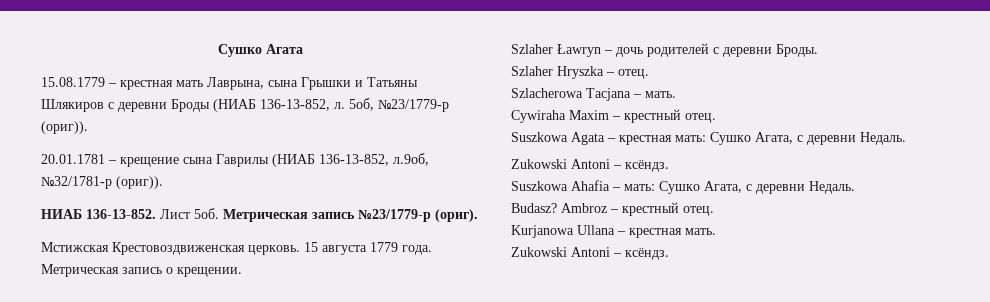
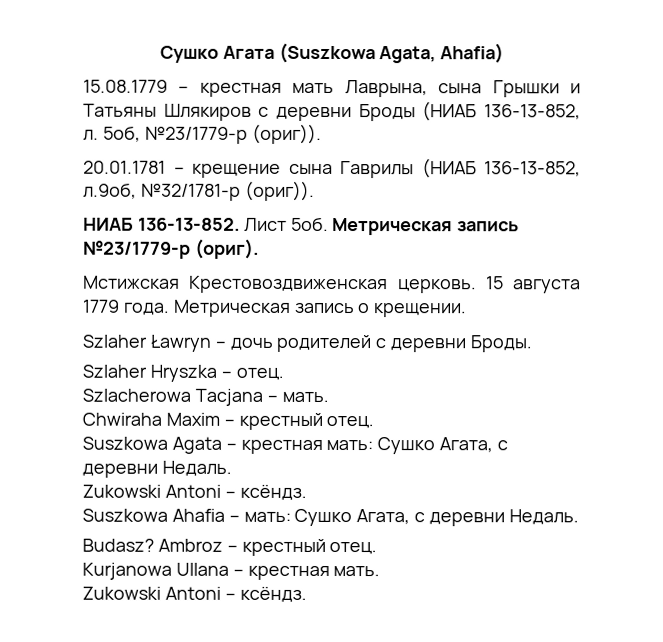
(303, 49) none -> [278,42,505,64] (Suszkowa Agata, Ahafia)
[511,110,566,123] Cywiraha -> [82,412,162,426] Chwiraha

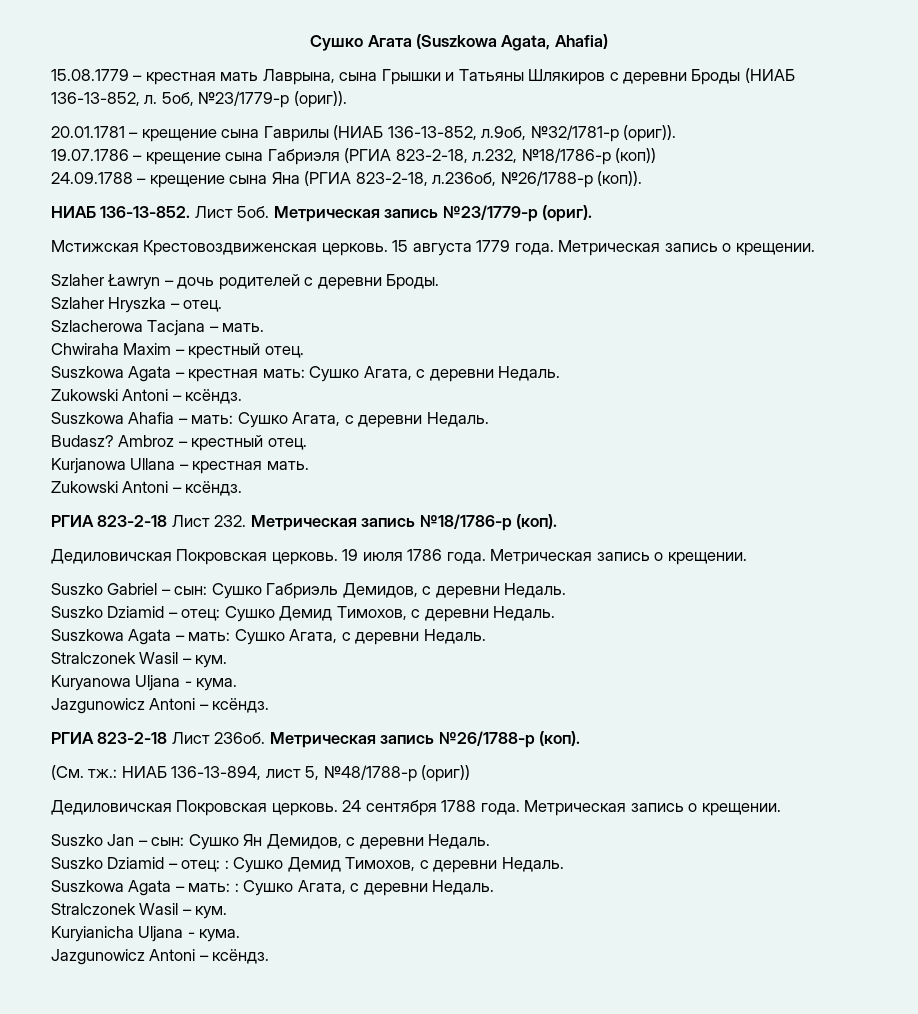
(315, 190) none -> [51,148,657,165] [51,171,643,188] // 19.07.1786 – крещение сына Габриэля (РГИА 823-2-18, л.232, №18/1786-р (коп)) // 24.09.1788 – крещение сына Яна (РГИА 823-2-18, л.236об, №26/1788-р (коп)).
(307, 594) none -> [51,514,558,531] [51,549,747,565] [51,583,567,599] [51,606,556,622] [51,629,486,645] [51,652,228,668] [51,675,238,691] [51,698,270,714] [51,731,581,748] [51,765,471,782] [51,800,781,816] [51,834,491,850] [51,857,564,873] [51,880,495,896] [51,903,228,919] [51,926,241,942] [51,949,270,965] // РГИА 823-2-18 Лист 232. Метрическая запись №18/1786-р (коп). // Дедиловичская Покровская церковь. 19 июля 1786 года. Метрическая запись о крещении. // Suszko Gabriel – сын: Сушко Габриэль Демидов, с деревни Недаль. // Suszko Dziamid – отец: Сушко Демид Тимохов, с деревни Недаль. // Suszkowa Agata – мать: Сушко Агата, с деревни Недаль. // Stralczonek Wasil – кум. // Kuryanowa Uljana - кума. // Jazgunowicz Antoni – ксёндз. // РГИА 823-2-18 Лист 236об. Метрическая запись №26/1788-р (коп). // (См. тж.: НИАБ 136-13-894, лист 5, №48/1788-р (ориг)) // Дедиловичская Покровская церковь. 24 сентября 1788 года. Метрическая запись о крещении. // Suszko Jan – сын: Сушко Ян Демидов, с деревни Недаль. // Suszko Dziamid – отец: : Сушко Демид Тимохов, с деревни Недаль. // Suszkowa Agata – мать: : Сушко Агата, с деревни Недаль. // Stralczonek Wasil – кум. // Kuryianicha Uljana - кума. // Jazgunowicz Antoni – ксёндз.

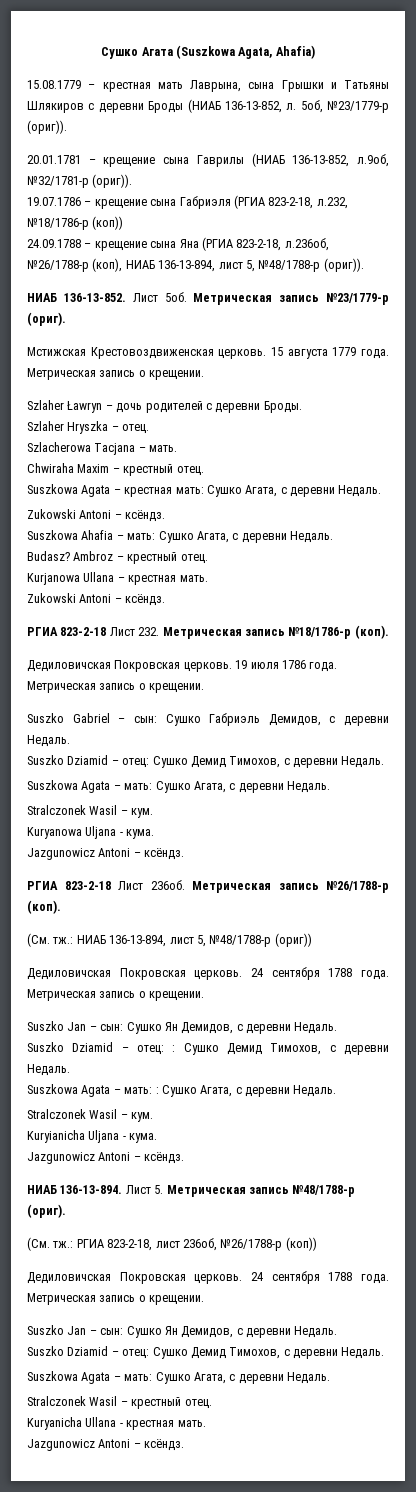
[597,171,643,186] (коп)). -> [92,258,364,272] (коп), НИАБ 136-13-894, лист 5, №48/1788-р (ориг)).
(270, 956) none -> [27,1185,356,1197] [27,1204,66,1218] [27,1237,317,1251] [27,1271,389,1284] [27,1293,205,1305] [27,1325,338,1338] [27,1346,385,1359] [27,1371,330,1384] [27,1396,212,1409] [27,1417,206,1430] [27,1439,185,1451] // НИАБ 136-13-894. Лист 5. Метрическая запись №48/1788-р (ориг). // (См. тж.: РГИА 823-2-18, лист 236об, №26/1788-р (коп)) // Дедиловичская Покровская церковь. 24 сентября 1788 года. Метрическая запись о крещении. // Suszko Jan – сын: Сушко Ян Демидов, с деревни Недаль. // Suszko Dziamid – отец: Сушко Демид Тимохов, с деревни Недаль. // Suszkowa Agata – мать: Сушко Агата, с деревни Недаль. // Stralczonek Wasil – крестный отец. // Kuryanicha Ullana - крестная мать. // Jazgunowicz Antoni – ксёндз.

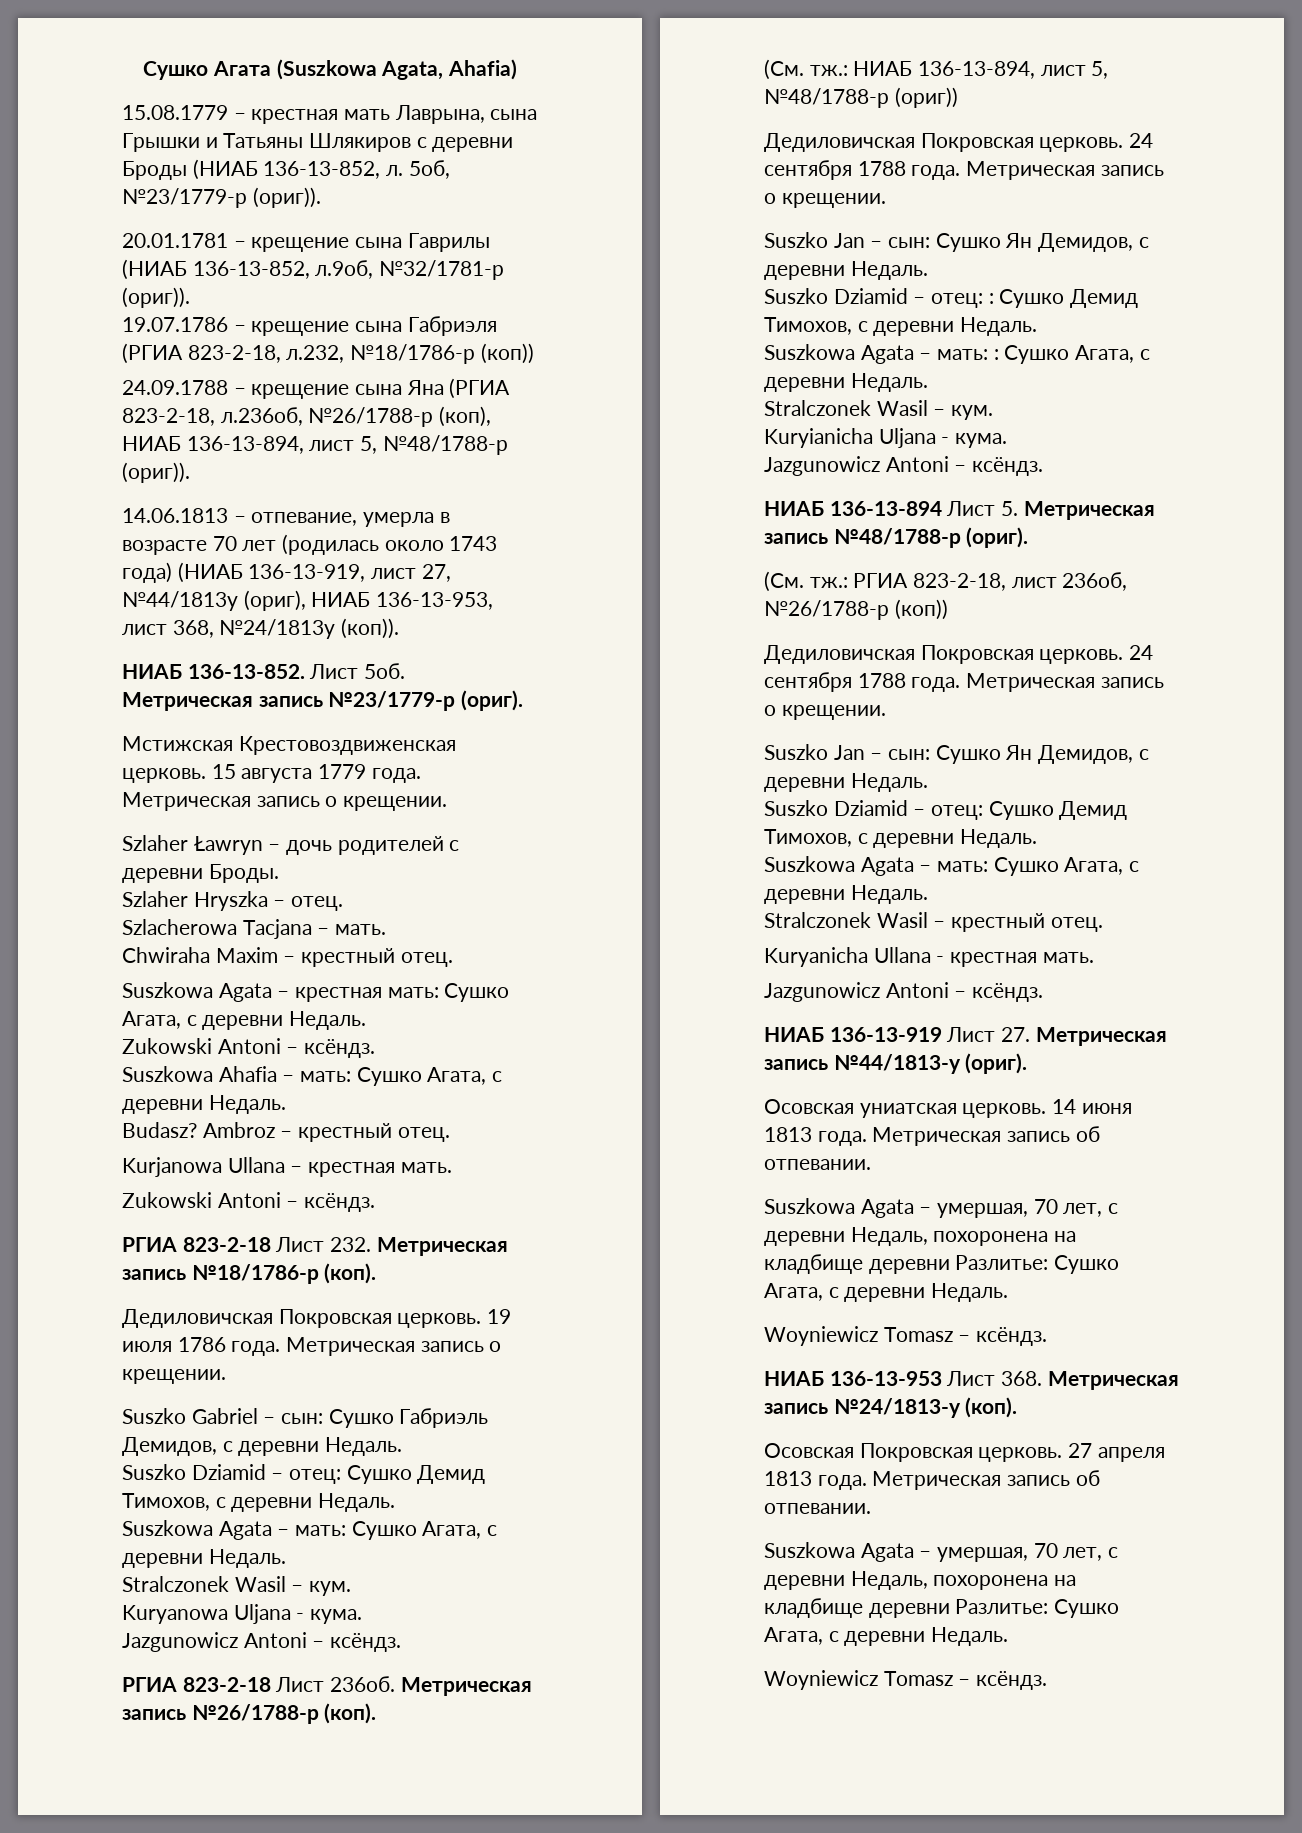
(364, 265) none -> [122,508,450,527] [122,534,498,555] [122,562,451,583] [122,590,494,611] [122,618,400,639] // 14.06.1813 – отпевание, умерла в возрасте 70 лет (родилась около 1743 года) (НИАБ 136-13-919, лист 27, №44/1813у (ориг), НИАБ 136-13-953, лист 368, №24/1813у (коп)).
[60,1185,123,1194] 136-13-894. -> [829,501,942,516] 136-13-894
(185, 1445) none -> [764,1027,1167,1046] [764,1053,1028,1074] [764,1099,1132,1118] [764,1126,1100,1146] [764,1159,871,1170] [764,1198,1119,1218] [764,1227,1077,1246] [764,1254,1120,1274] [764,1283,1009,1302] [764,1326,1048,1346] [764,1371,1179,1390] [764,1397,1018,1418] [764,1443,1165,1462] [764,1470,1100,1490] [764,1503,871,1514] [764,1542,1119,1562] [764,1571,1077,1590] [764,1598,1120,1618] [764,1627,1009,1646] [764,1670,1048,1690] // НИАБ 136-13-919 Лист 27. Метрическая запись №44/1813-у (ориг). // Осовская униатская церковь. 14 июня 1813 года. Метрическая запись об отпевании. // Suszkowa Agata – умершая, 70 лет, с деревни Недаль, похоронена на кладбище деревни Разлитье: Сушко Агата, с деревни Недаль. // Woyniewicz Tomasz – ксёндз. // НИАБ 136-13-953 Лист 368. Метрическая запись №24/1813-у (коп). // Осовская Покровская церковь. 27 апреля 1813 года. Метрическая запись об отпевании. // Suszkowa Agata – умершая, 70 лет, с деревни Недаль, похоронена на кладбище деревни Разлитье: Сушко Агата, с деревни Недаль. // Woyniewicz Tomasz – ксёндз.

